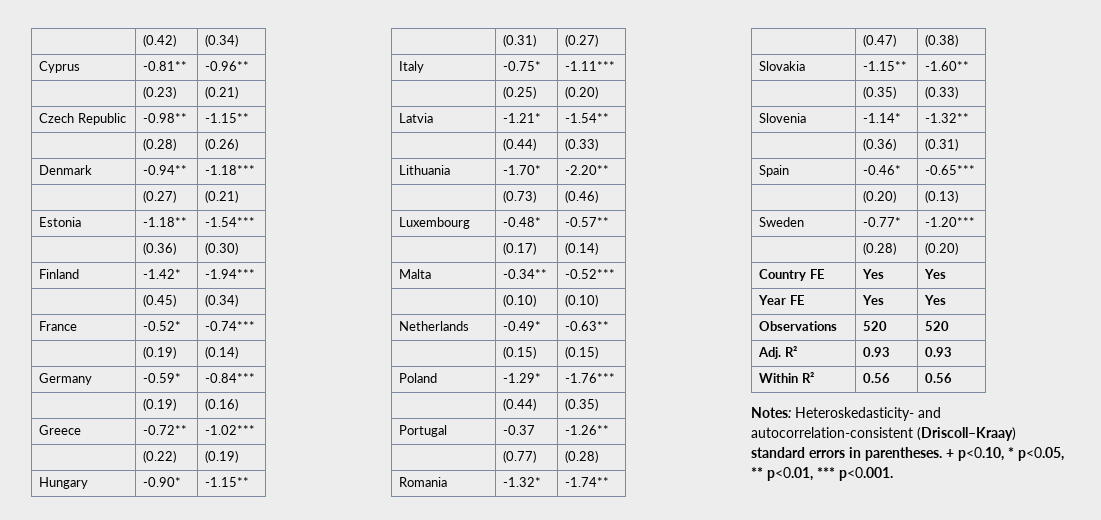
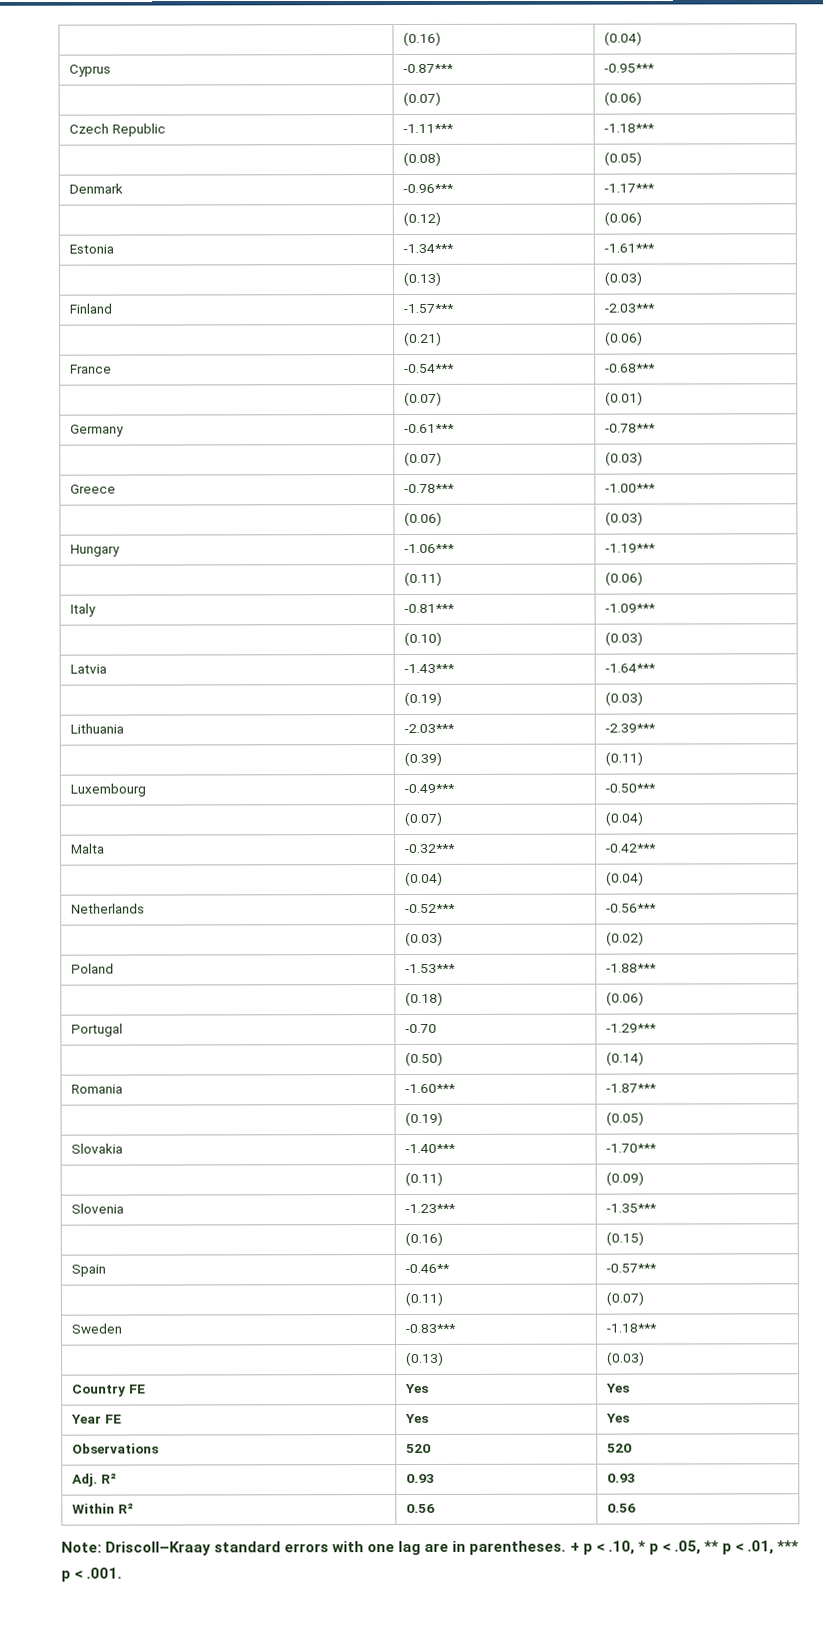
[143,34,177,47] [205,34,239,47] | (0.42) | (0.34) -> [403,31,442,47] [604,31,643,46] | (0.16) | (0.04)
[143,61,188,71] [205,61,250,71] [143,86,177,99] [205,86,239,99] [39,113,126,125] [143,113,188,123] [205,113,250,123] [143,138,177,151] [205,138,239,151] [39,165,93,175] [143,165,188,175] [205,165,256,175] [143,190,177,203] [205,190,239,203] [39,217,82,227] [143,217,188,227] [205,217,256,227] [143,242,177,255] [205,242,239,255] [39,269,80,279] [143,269,182,279] [205,269,256,279] [143,294,177,307] [205,294,239,307] [39,321,78,331] [143,321,182,331] [205,321,256,331] [143,346,177,359] [205,346,239,359] [39,373,93,385] [143,373,182,383] [205,373,256,383] [143,398,177,411] [205,398,239,411] [39,425,82,435] [143,425,188,435] [205,425,256,435] [143,450,177,463] [205,450,239,463] [39,477,89,489] [143,477,182,487] [205,477,250,487] [503,34,537,47] [565,34,599,47] [399,61,425,73] [503,61,542,71] [565,61,616,71] [503,86,537,99] [565,86,599,99] [399,113,434,123] [503,113,542,123] [565,113,610,123] [503,138,537,151] [565,138,599,151] [399,165,451,175] [503,165,542,175] [565,165,610,175] [503,190,537,203] [565,190,599,203] [399,217,471,229] [503,217,542,227] [565,217,610,227] [503,242,537,255] [565,242,599,255] [399,269,432,279] [503,269,548,279] [565,269,616,279] [503,294,537,307] [565,294,599,307] [399,321,470,331] [503,321,542,331] [565,321,610,331] [503,346,537,359] [565,346,599,359] [399,373,438,383] [503,373,542,383] [565,373,616,383] [503,398,537,411] [565,398,599,411] [399,425,448,437] [503,425,536,435] [565,425,610,435] [503,450,537,463] [565,450,599,463] [399,477,448,487] [503,477,542,487] [565,477,610,487] [863,34,897,47] [925,34,959,47] [759,61,806,71] [863,61,908,71] [925,61,970,71] [863,86,897,99] [925,86,959,99] [759,113,807,123] [863,113,902,123] [925,113,970,123] [863,138,897,151] [925,138,959,151] [759,165,790,177] [863,165,902,175] [925,165,976,175] [863,190,897,203] [925,190,959,203] [759,217,805,227] [863,217,902,227] [925,217,976,227] [863,242,897,255] [925,242,959,255] -0.81** | -0.96** // | (0.23) | (0.21) // Czech Republic | -0.98** | -1.15** // | (0.28) | (0.26) // Denmark | -0.94** | -1.18*** // | (0.27) | (0.21) // Estonia | -1.18** | -1.54*** // | (0.36) | (0.30) // Finland | -1.42* | -1.94*** // | (0.45) | (0.34) // France | -0.52* | -0.74*** // | (0.19) | (0.14) // Germany | -0.59* | -0.84*** // | (0.19) | (0.16) // Greece | -0.72** | -1.02*** // | (0.22) | (0.19) // Hungary | -0.90* | -1.15** // | (0.31) | (0.27) // Italy | -0.75* | -1.11*** // | (0.25) | (0.20) // Latvia | -1.21* | -1.54** // | (0.44) | (0.33) // Lithuania | -1.70* | -2.20** // | (0.73) | (0.46) // Luxembourg | -0.48* | -0.57** // | (0.17) | (0.14) // Malta | -0.34** | -0.52*** // | (0.10) | (0.10) // Netherlands | -0.49* | -0.63** // | (0.15) | (0.15) // Poland | -1.29* | -1.76*** // | (0.44) | (0.35) // Portugal | -0.37 | -1.26** // | (0.77) | (0.28) // Romania | -1.32* | -1.74** // | (0.47) | (0.38) // Slovakia | -1.15** | -1.60** // | (0.35) | (0.33) // Slovenia | -1.14* | -1.32** // | (0.36) | (0.31) // Spain | -0.46* | -0.65*** // | (0.20) | (0.13) // Sweden | -0.77* | -1.20*** // | (0.28) | (0.20) -> [403,63,455,74] [604,63,656,73] [403,91,442,107] [604,91,643,106] [69,123,166,137] [403,123,455,134] [604,123,656,133] [403,151,442,167] [604,151,643,166] [69,183,124,194] [403,183,455,194] [604,183,656,193] [403,211,442,227] [604,211,643,226] [69,244,115,254] [403,243,455,254] [604,243,656,253] [403,271,442,287] [604,271,643,286] [69,303,114,314] [404,303,456,314] [605,303,657,313] [404,331,443,347] [605,331,644,346] [70,364,113,374] [404,363,456,374] [605,363,657,373] [404,391,443,407] [605,391,644,406] [70,424,125,437] [404,423,456,434] [605,423,657,433] [404,451,443,467] [605,451,644,466] [70,484,117,494] [404,483,456,494] [605,483,657,493] [404,511,443,527] [605,511,644,526] [70,544,121,557] [404,543,456,554] [605,543,657,553] [404,571,443,587] [605,571,644,586] [70,603,97,617] [404,603,456,614] [605,603,657,613] [404,631,443,647] [605,631,644,646] [70,664,108,674] [404,663,456,674] [605,663,657,673] [404,691,443,707] [605,691,644,706] [70,723,125,734] [404,723,456,734] [605,723,657,733] [404,751,443,767] [605,751,644,766] [70,783,147,797] [404,783,456,794] [605,783,657,793] [404,811,444,827] [605,811,645,826] [71,843,106,854] [405,843,457,854] [606,843,658,853] [405,871,444,887] [606,871,645,886] [71,903,146,914] [405,903,457,914] [606,903,658,913] [405,931,444,947] [606,931,645,946] [71,963,115,974] [405,963,457,974] [606,963,658,973] [405,991,444,1007] [606,991,645,1006] [71,1023,124,1037] [405,1023,438,1034] [606,1023,658,1033] [405,1051,444,1067] [606,1051,645,1066] [71,1084,124,1094] [405,1083,457,1094] [606,1083,658,1093] [405,1111,444,1127] [606,1111,645,1126] [71,1143,124,1154] [405,1143,457,1154] [606,1143,658,1153] [405,1171,444,1187] [606,1171,645,1186] [71,1203,125,1214] [405,1203,457,1214] [606,1203,658,1213] [405,1231,444,1247] [606,1231,645,1246] [71,1264,107,1277] [405,1263,451,1274] [606,1263,658,1273] [405,1291,444,1307] [606,1291,645,1306] [71,1323,123,1334] [405,1323,457,1334] [606,1323,658,1333] [406,1351,445,1367] [607,1351,646,1366] -0.87*** | -0.95*** // | (0.07) | (0.06) // Czech Republic | -1.11*** | -1.18*** // | (0.08) | (0.05) // Denmark | -0.96*** | -1.17*** // | (0.12) | (0.06) // Estonia | -1.34*** | -1.61*** // | (0.13) | (0.03) // Finland | -1.57*** | -2.03*** // | (0.21) | (0.06) // France | -0.54*** | -0.68*** // | (0.07) | (0.01) // Germany | -0.61*** | -0.78*** // | (0.07) | (0.03) // Greece | -0.78*** | -1.00*** // | (0.06) | (0.03) // Hungary | -1.06*** | -1.19*** // | (0.11) | (0.06) // Italy | -0.81*** | -1.09*** // | (0.10) | (0.03) // Latvia | -1.43*** | -1.64*** // | (0.19) | (0.03) // Lithuania | -2.03*** | -2.39*** // | (0.39) | (0.11) // Luxembourg | -0.49*** | -0.50*** // | (0.07) | (0.04) // Malta | -0.32*** | -0.42*** // | (0.04) | (0.04) // Netherlands | -0.52*** | -0.56*** // | (0.03) | (0.02) // Poland | -1.53*** | -1.88*** // | (0.18) | (0.06) // Portugal | -0.70 | -1.29*** // | (0.50) | (0.14) // Romania | -1.60*** | -1.87*** // | (0.19) | (0.05) // Slovakia | -1.40*** | -1.70*** // | (0.11) | (0.09) // Slovenia | -1.23*** | -1.35*** // | (0.16) | (0.15) // Spain | -0.46** | -0.57*** // | (0.11) | (0.07) // Sweden | -0.83*** | -1.18*** // | (0.13) | (0.03)
[751,407,941,421] [751,427,1016,441] [751,447,1064,461] [751,467,893,481] Notes: Heteroskedasticity- and autocorrelation-consistent (Driscoll–Kraay) standard errors in parentheses. + p<0.10, * p<0.05, ** p<0.01, *** p<0.001. -> [61,1540,800,1556] [61,1567,123,1582] Note: Driscoll–Kraay standard errors with one lag are in parentheses. + p < .10, * p < .05, ** p < .01, *** p < .001.

